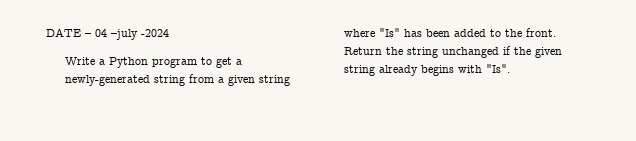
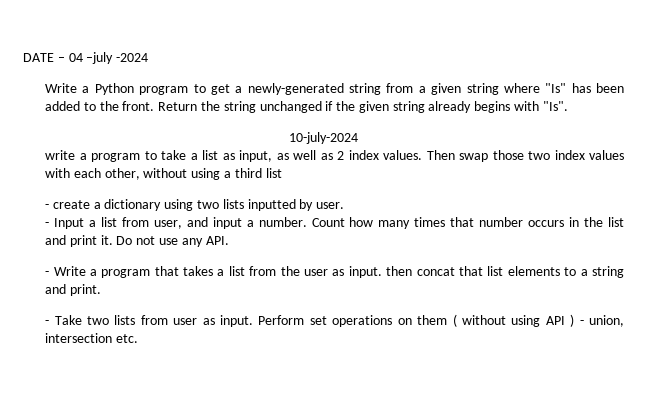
(511, 68) none -> [289,132,358,144] [45,150,624,162] [45,168,282,180] [45,199,345,211] [45,217,624,229] [45,235,229,247] [45,266,624,278] [45,284,101,296] [45,314,624,327] [45,333,138,343] // 10-july-2024 // write a program to take a list as input, as well as 2 index values. Then swap those two index values with each other, without using a third list // - create a dictionary using two lists inputted by user. // - Input a list from user, and input a number. Count how many times that number occurs in the list and print it. Do not use any API. // - Write a program that takes a list from the user as input. then concat that list elements to a string and print. // - Take two lists from user as input. Perform set operations on them ( without using API ) - union, intersection etc.

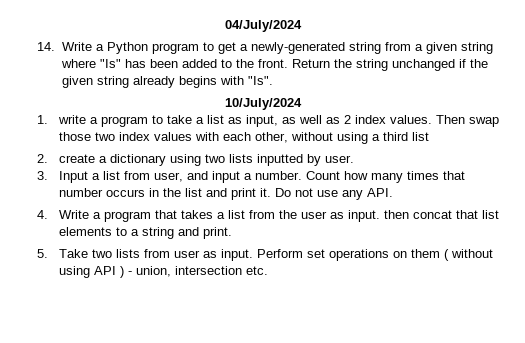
[23,52,149,64] DATE – 04 –july -2024 // -> [224,20,302,32] [37,42,56,51] 04/July/2024 // 14.
[289,132,358,144] 10-july-2024 // -> [224,98,302,110] [37,115,49,124] 10/July/2024 // 1.
[45,204,50,209] - -> [37,154,49,163] 2.
[45,222,50,227] - -> [37,171,49,180] 3.
[45,271,50,276] - -> [37,210,49,219] 4.
[45,320,50,325] - -> [37,249,49,258] 5.

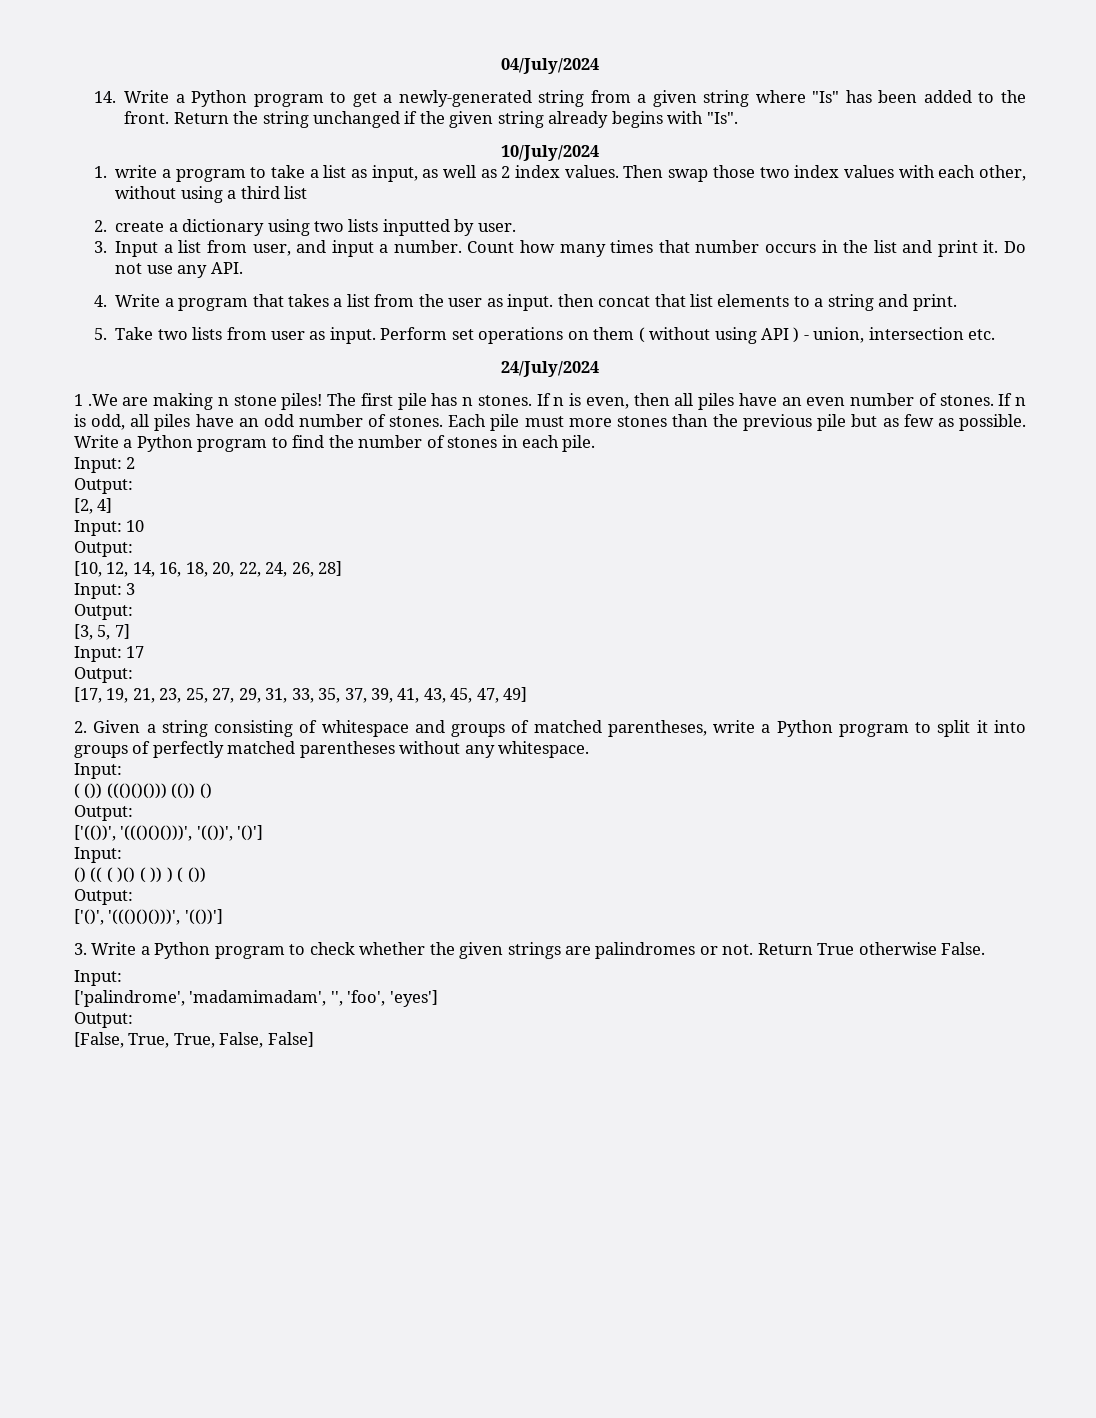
(268, 270) none -> [501,361,599,377] [74,393,1027,410] [74,414,1027,431] [74,435,596,452] [74,457,136,473] [74,478,133,494] [74,498,113,514] [74,520,145,536] [74,541,133,557] [74,561,343,577] [74,583,136,599] [74,604,133,620] [74,624,130,640] [74,646,145,662] [74,667,133,683] [74,687,528,703] [74,720,1027,737] [74,741,590,758] [74,763,122,779] [74,783,212,799] [74,805,133,821] [74,825,264,841] [74,847,122,863] [74,867,206,883] [74,889,133,905] [74,909,223,925] [74,942,986,959] [74,970,122,986] [74,990,438,1007] [74,1012,133,1028] [74,1032,314,1048] // 24/July/2024 // 1 .We are making n stone piles! The first pile has n stones. If n is even, then all piles have an even number of stones. If n is odd, all piles have an odd number of stones. Each pile must more stones than the previous pile but as few as possible. Write a Python program to find the number of stones in each pile. // Input: 2 // Output: // [2, 4] // Input: 10 // Output: // [10, 12, 14, 16, 18, 20, 22, 24, 26, 28] // Input: 3 // Output: // [3, 5, 7] // Input: 17 // Output: // [17, 19, 21, 23, 25, 27, 29, 31, 33, 35, 37, 39, 41, 43, 45, 47, 49] // 2. Given a string consisting of whitespace and groups of matched parentheses, write a Python program to split it into groups of perfectly matched parentheses without any whitespace. // Input: // ( ()) ((()()())) (()) () // Output: // ['(())', '((()()()))', '(())', '()'] // Input: // () (( ( )() ( )) ) ( ()) // Output: // ['()', '((()()()))', '(())'] // 3. Write a Python program to check whether the given strings are palindromes or not. Return True otherwise False. // Input: // ['palindrome', 'madamimadam', '', 'foo', 'eyes'] // Output: // [False, True, True, False, False]

